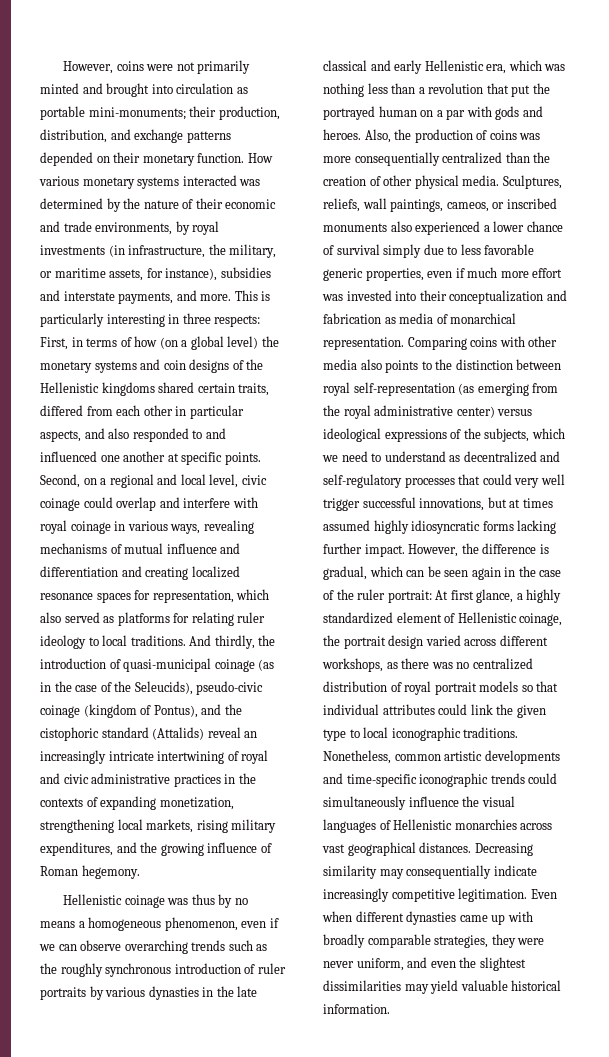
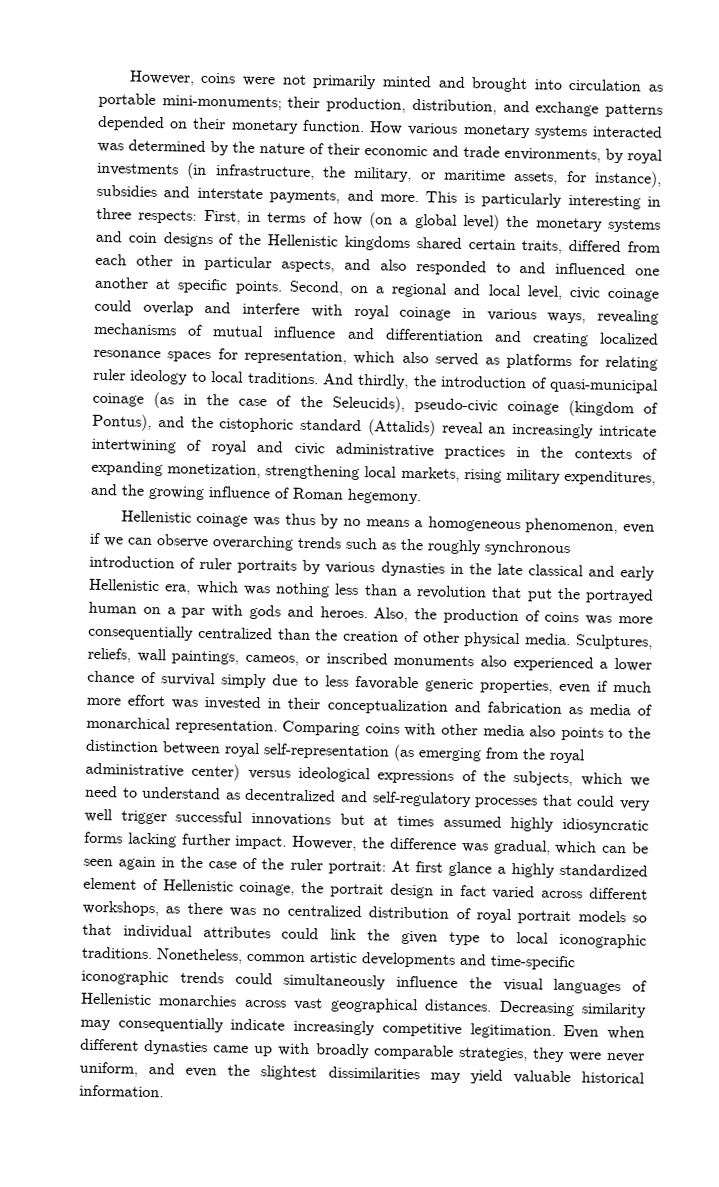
[395,291,417,301] into -> [267,698,282,709] in
[419,498,485,511] innovations, -> [251,812,331,827] innovations
[539,544,549,554] is -> [461,843,489,853] was
[476,589,514,603] glance, -> [447,861,492,877] glance
(424, 642) none -> [439,884,487,897] in fact

